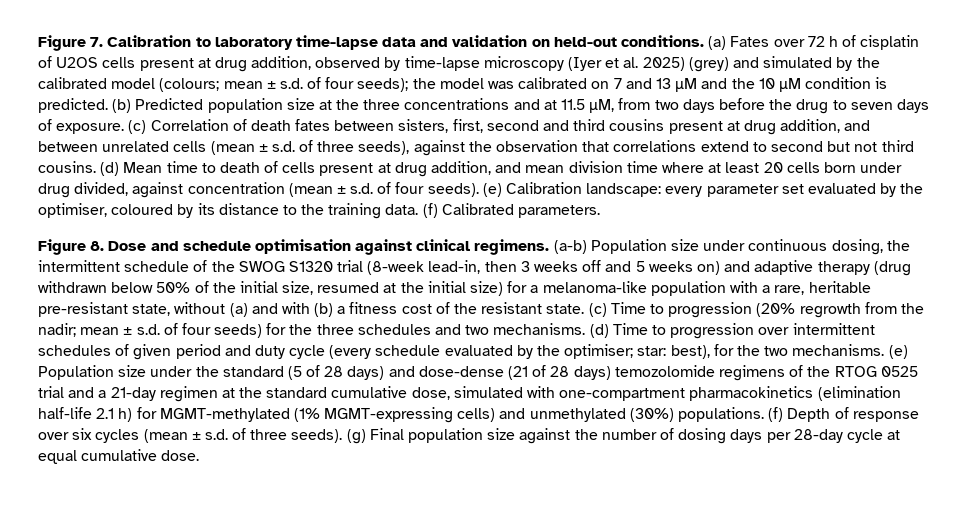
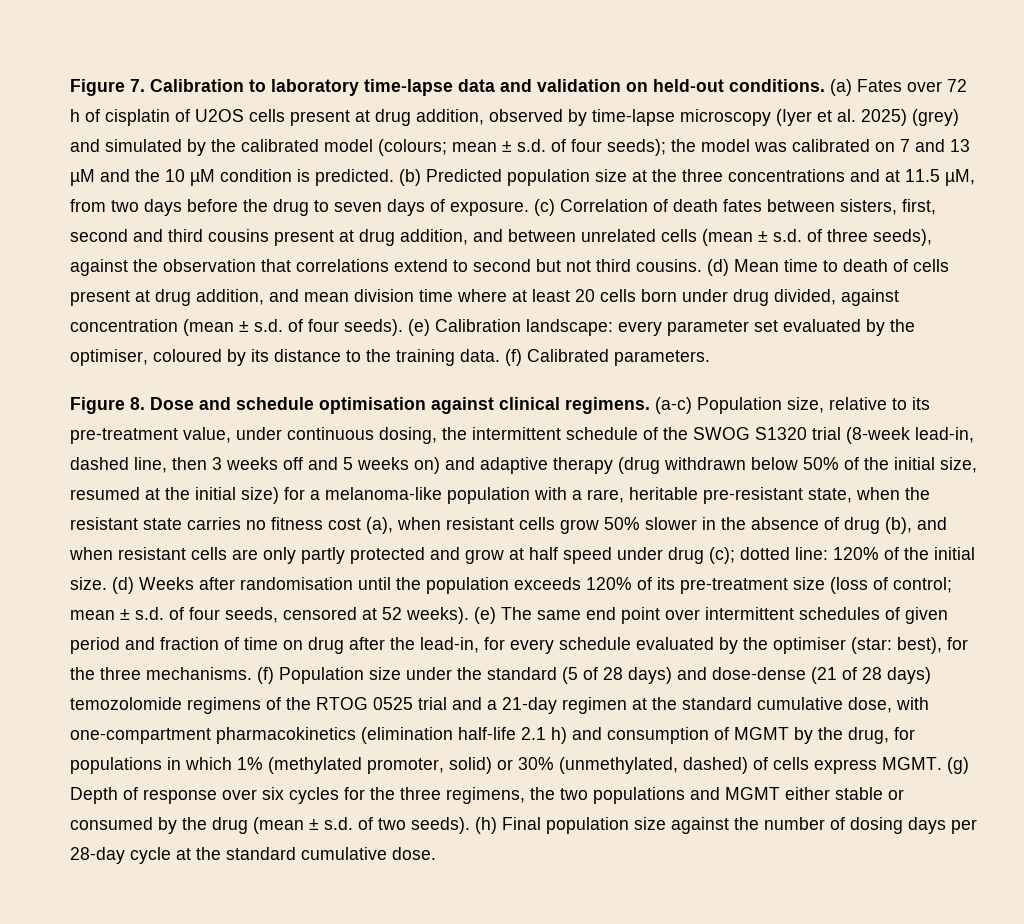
[553,239,700,254] (a-b) Population size -> [655,397,930,414] [70,427,231,444] (a-c) Population size, relative to its pre-treatment value,
(481, 267) none -> [70,457,167,473] dashed line,
[174,302,924,318] [38,323,755,339] without (a) and with (b) a fitness cost of the resistant state. (c) Time to progression (20% regrowth from the nadir; mean ± s.d. of four seeds) for the three schedules and two mechanisms. (d) Time to progression -> [856,487,930,500] [70,517,947,534] [69,547,975,564] [70,577,952,594] [70,607,660,624] when the resistant state carries no fitness cost (a), when resistant cells grow 50% slower in the absence of drug (b), and when resistant cells are only partly protected and grow at half speed under drug (c); dotted line: 120% of the initial size. (d) Weeks after randomisation until the population exceeds 120% of its pre-treatment size (loss of control; mean ± s.d. of four seeds, censored at 52 weeks). (e) The same end point
[254,345,372,359] duty cycle (every -> [160,637,554,654] fraction of time on drug after the lead-in, for every
[564,344,667,359] optimiser; star: -> [773,637,892,654] optimiser (star:
[764,344,908,359] two mechanisms. (e) -> [100,667,274,684] three mechanisms. (f)
[453,386,523,398] simulated -> (892, 705) none
[136,407,784,423] for MGMT-methylated (1% MGMT-expressing cells) and unmethylated (30%) populations. (f) -> [572,727,915,744] [70,757,969,774] and consumption of MGMT by the drug, for populations in which 1% (methylated promoter, solid) or 30% (unmethylated, dashed) of cells express MGMT. (g)
[143,428,366,444] (mean ± s.d. of three seeds). (g) -> [344,787,904,804] [70,817,497,834] for the three regimens, the two populations and MGMT either stable or consumed by the drug (mean ± s.d. of two seeds). (h)
[38,450,77,464] equal -> [196,847,296,860] the standard

